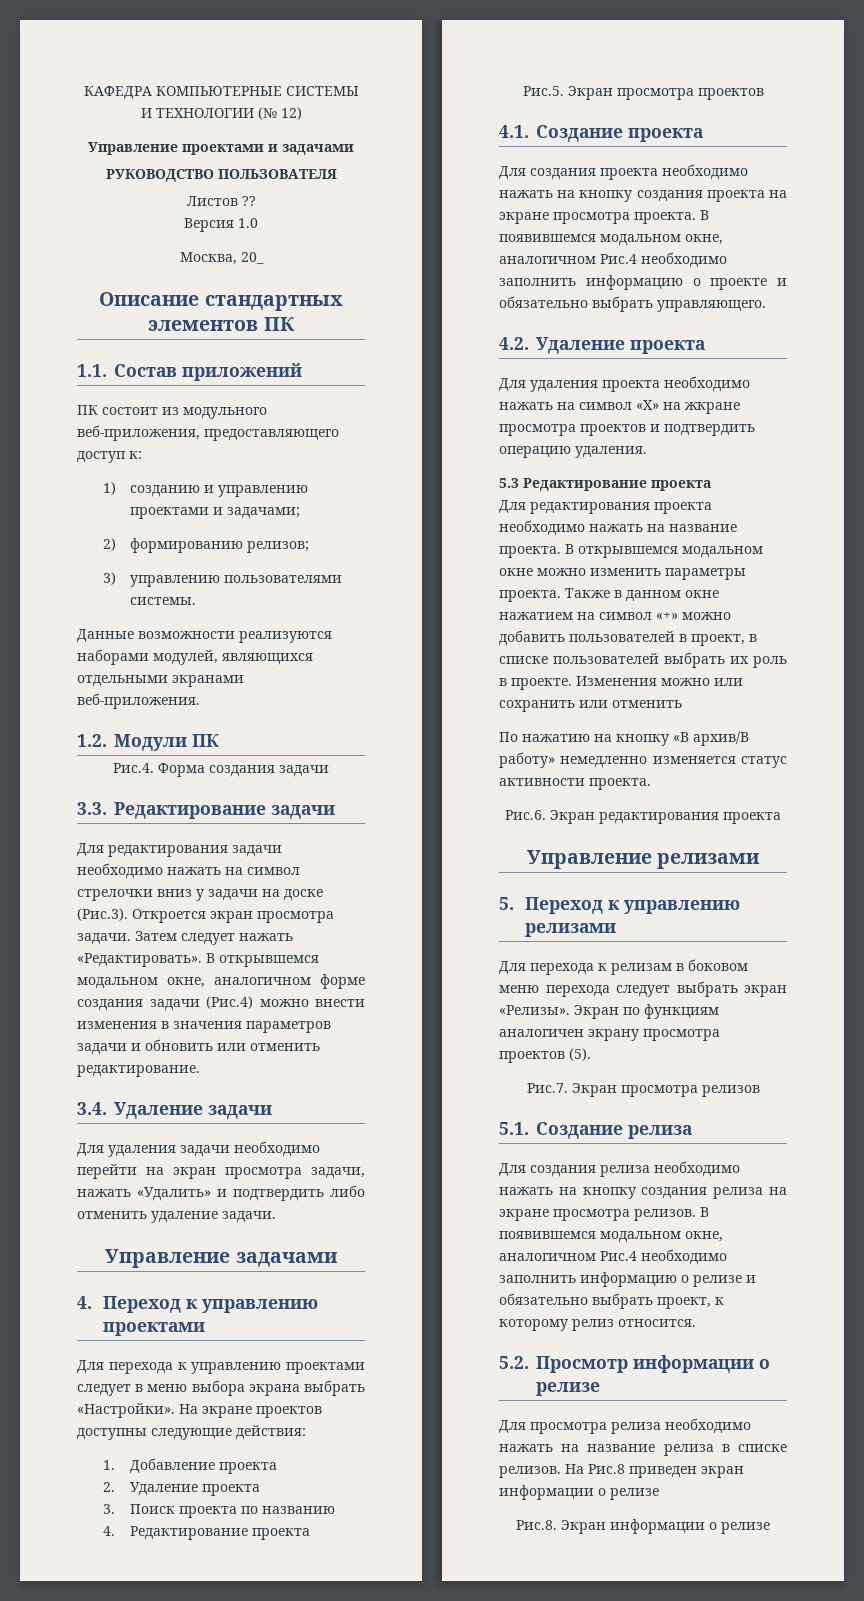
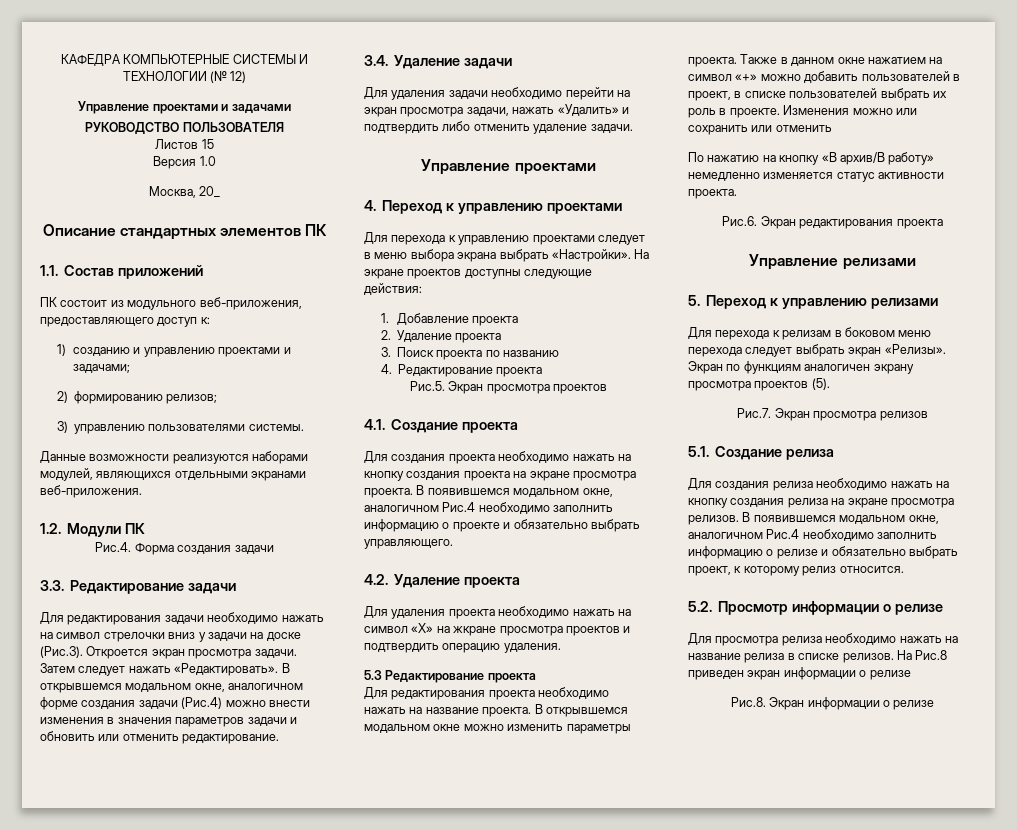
[241,196,256,206] ?? -> [201,139,214,149] 15
[235,1252,338,1267] задачами -> [514,163,596,175] проектами

